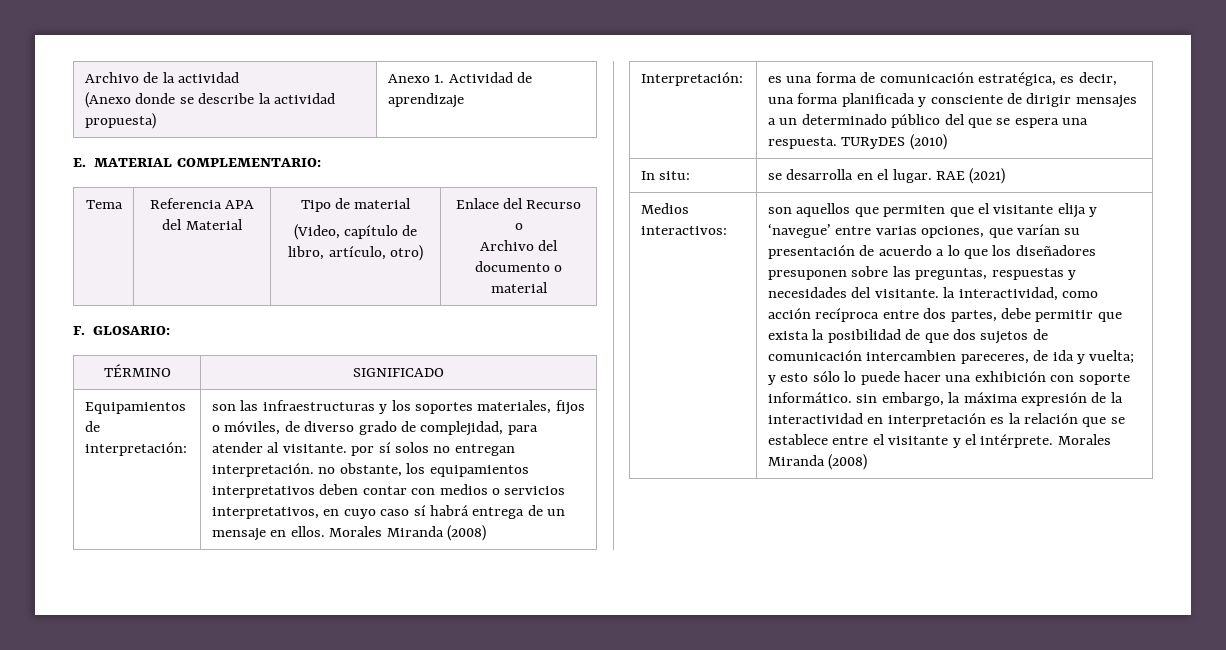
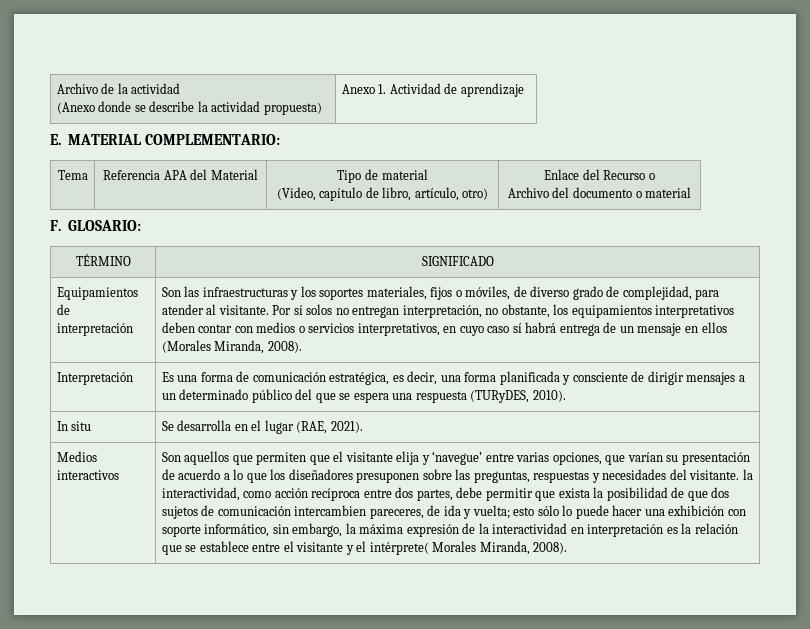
[84,442,187,456] [211,404,236,411] interpretación: | son -> [56,323,133,336] [161,287,181,297] interpretación | Son
[351,446,375,456] por -> [272,305,292,315] Por
[211,463,314,477] interpretación. -> [402,305,482,318] interpretación,
[290,525,487,541] [640,72,743,86] [767,76,782,83] ellos. Morales Miranda (2008) // Interpretación: | es -> [701,322,727,333] [161,340,302,354] [56,372,133,385] [161,372,174,382] ellos (Morales Miranda, 2008). // Interpretación | Es
[767,134,947,150] respuesta. TURyDES (2010) -> [415,390,566,403] respuesta (TURyDES, 2010).
[659,171,691,180] [767,173,782,180] situ: | se -> [71,421,92,431] [161,421,174,431] situ | Se
[892,168,1006,184] lugar. RAE (2021) -> [264,420,363,434] lugar (RAE, 2021).
[640,226,727,235] [767,207,792,214] interactivos: | son -> [56,470,119,480] [161,452,181,462] interactivos | Son
[767,375,776,385] y -> (510, 512) none
[767,392,852,403] informático. -> [204,524,270,537] informático,
[980,434,1111,448] [767,454,868,470] intérprete. Morales Miranda (2008) -> [369,541,568,555] intérprete( Morales Miranda, 2008).

